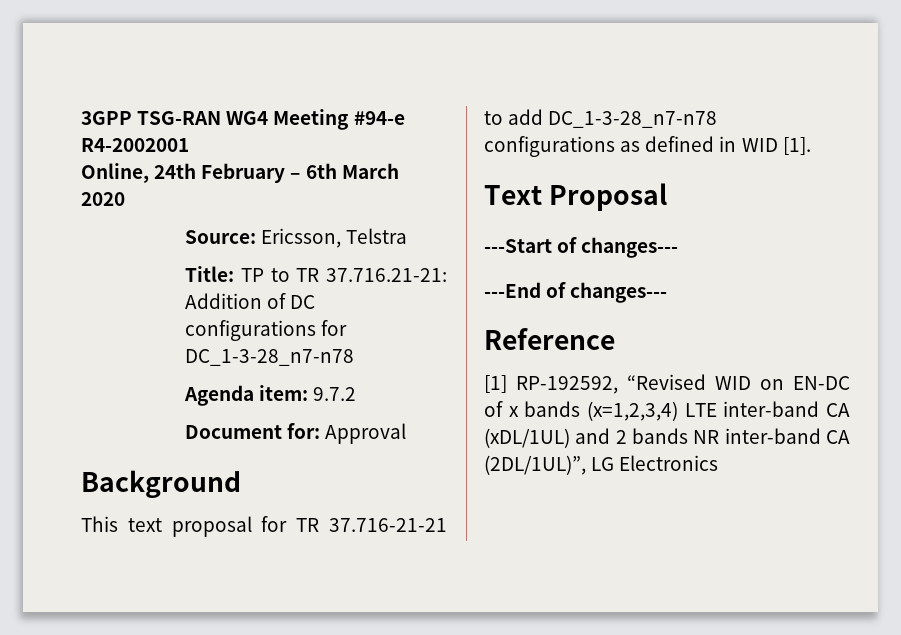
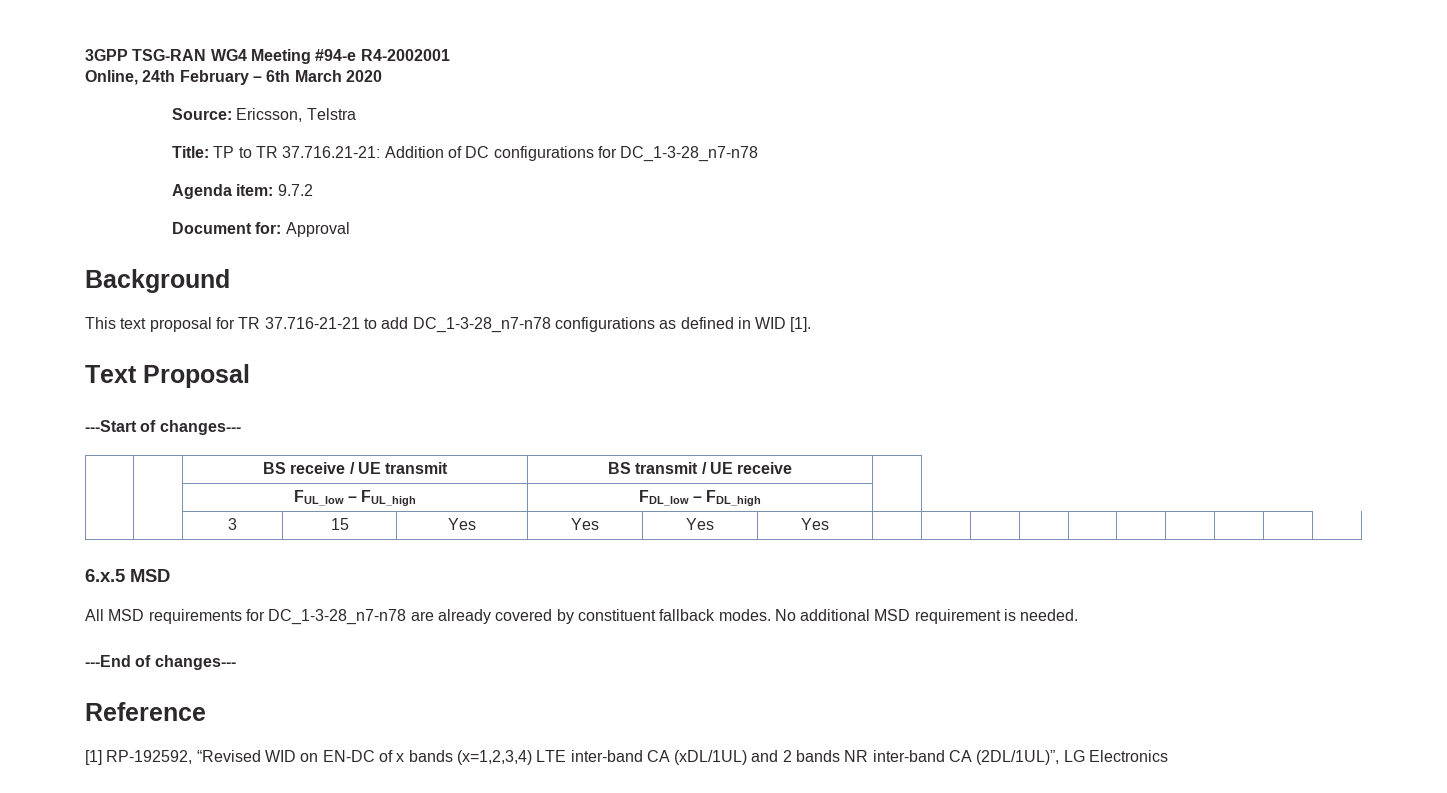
(679, 247) none -> [262,462,449,474] [607,462,793,474] [293,490,417,506] [638,490,762,506] [228,518,237,530] [330,518,349,530] [448,518,476,530] [571,518,599,530] [685,518,714,530] [800,518,829,530] [85,569,170,582] [85,609,1079,625] // | | BS receive / UE transmit | BS transmit / UE receive | // | | FUL_low – FUL_high | FDL_low – FDL_high | // | | 3 | 15 | Yes | Yes | Yes | Yes | | | | | | | | | | // 6.x.5 MSD // All MSD requirements for DC_1-3-28_n7-n78 are already covered by constituent fallback modes. No additional MSD requirement is needed.

